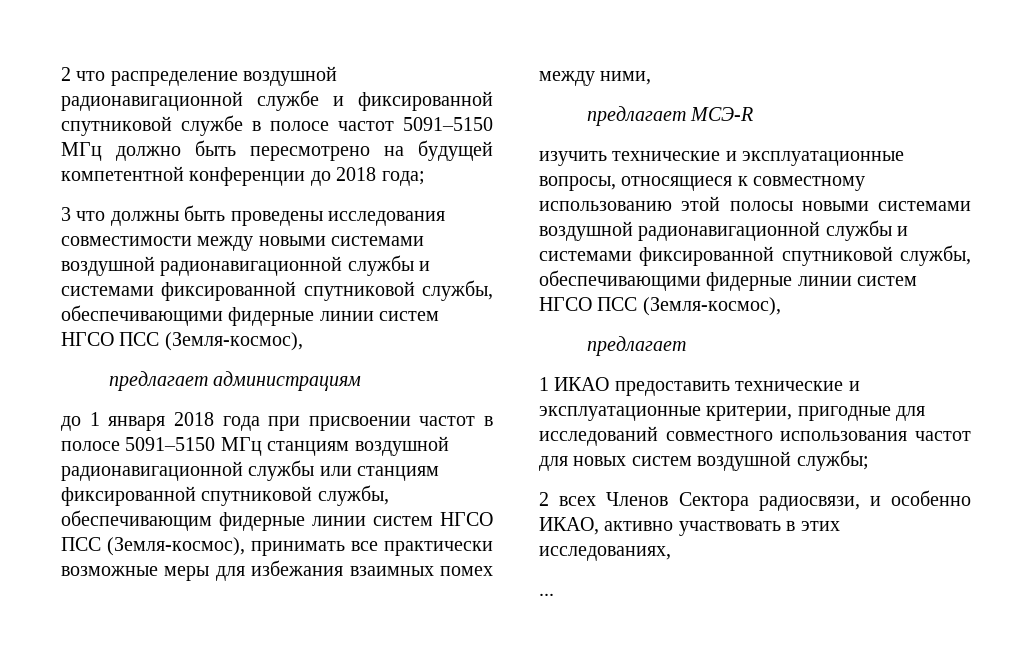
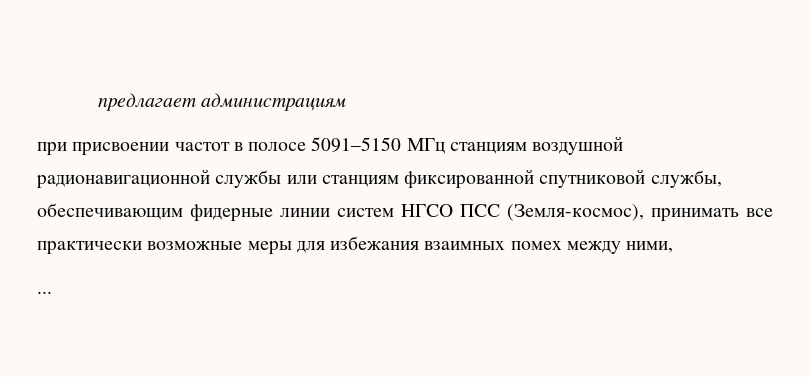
[61,66,338,86] [61,90,493,111] [61,115,493,136] [61,140,493,161] [61,166,425,186] [61,205,445,226] [61,236,425,251] [61,255,431,276] [61,280,493,301] [61,305,440,326] [61,332,303,351] [108,371,362,391] [61,412,260,431] 2 что распределение воздушной радионавигационной службе и фиксированной спутниковой службе в полосе частот 5091–5150 МГц должно быть пересмотрено на будущей компетентной конференции до 2018 года; // 3 что должны быть проведены исследования совместимости между новыми системами воздушной радионавигационной службы и системами фиксированной спутниковой службы, обеспечивающими фидерные линии систем НГСО ПСС (Земля-космос), // предлагает администрациям // до 1 января 2018 года -> [97,93,347,111] предлагает администрациям //
[586,106,754,126] [539,151,905,166] [539,176,866,191] [539,196,971,211] [539,220,909,241] [539,245,971,266] [539,270,918,291] [539,297,781,316] [586,336,686,356] [539,377,860,396] [539,406,926,421] [539,426,971,446] [539,450,869,471] [539,490,971,511] [539,517,840,536] [539,546,671,561] // предлагает МСЭ-R // изучить технические и эксплуатационные вопросы, относящиеся к совместному использованию этой полосы новыми системами воздушной радионавигационной службы и системами фиксированной спутниковой службы, обеспечивающими фидерные линии систем НГСО ПСС (Земля-космос), // предлагает // 1 ИКАО предоставить технические и эксплуатационные критерии, пригодные для исследований совместного использования частот для новых систем воздушной службы; // 2 всех Членов Сектора радиосвязи, и особенно ИКАО, активно участвовать в этих исследованиях, -> (674, 247) none

